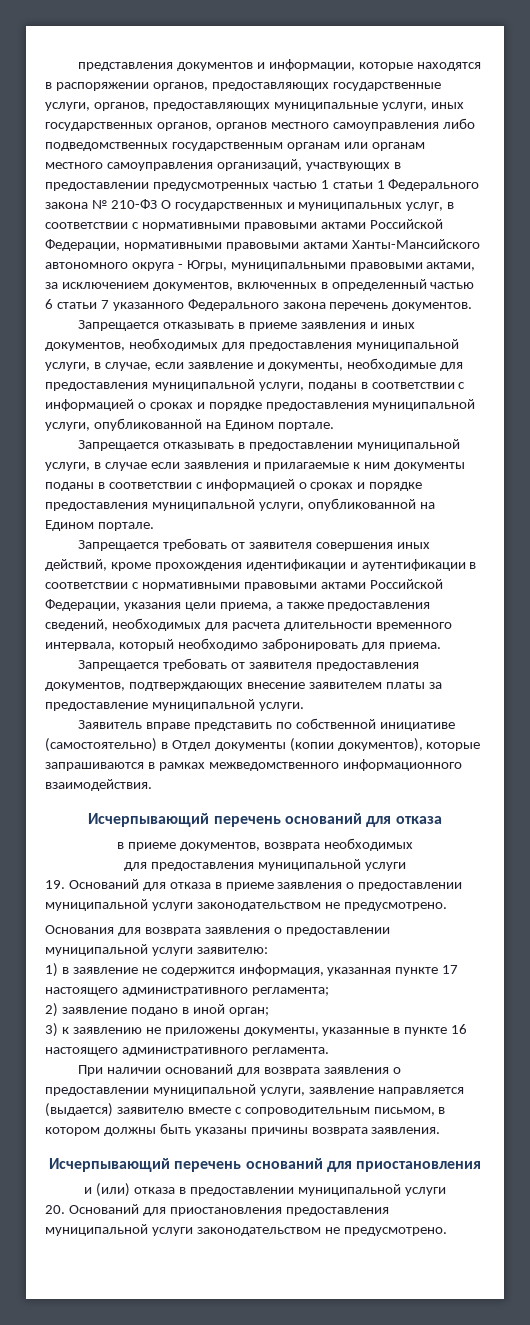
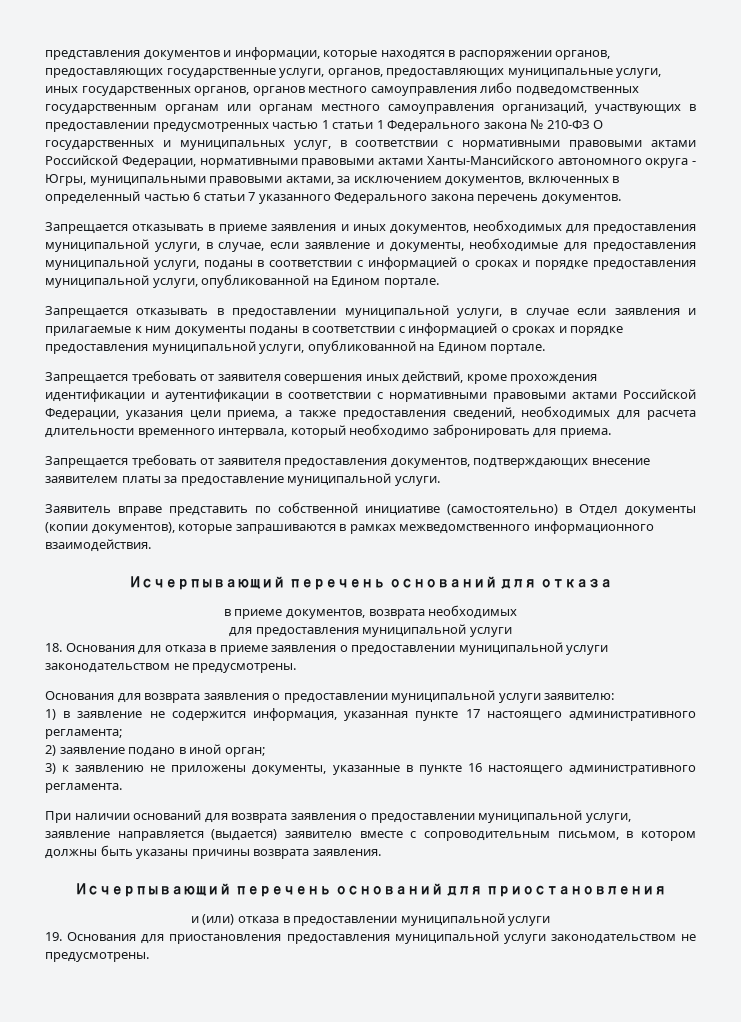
[45,879,139,889] 19. Оснований -> [45,643,135,652] 18. Основания
[343,902,447,911] предусмотрено. -> [192,663,297,673] предусмотрены.
[45,1204,139,1214] 20. Оснований -> [45,932,137,941] 19. Основания
[343,1227,447,1236] предусмотрено. -> [45,952,149,962] предусмотрены.

